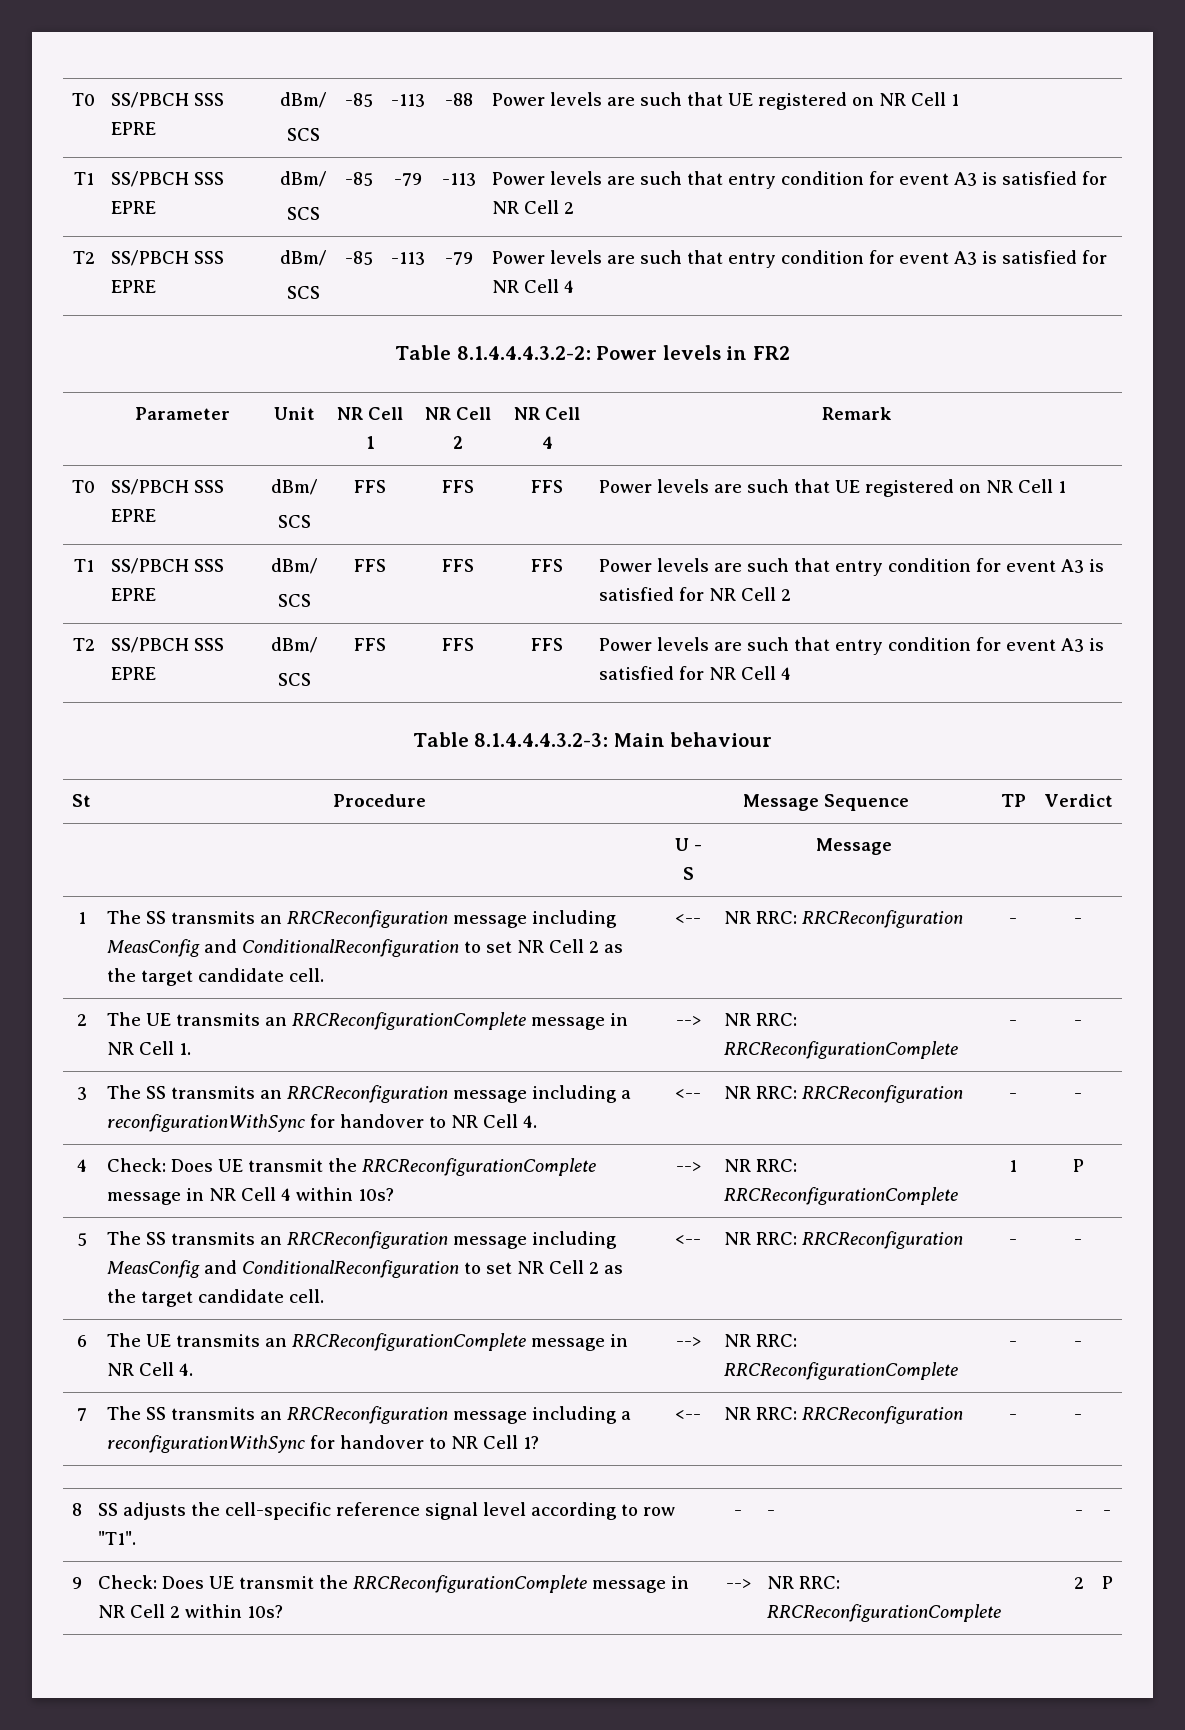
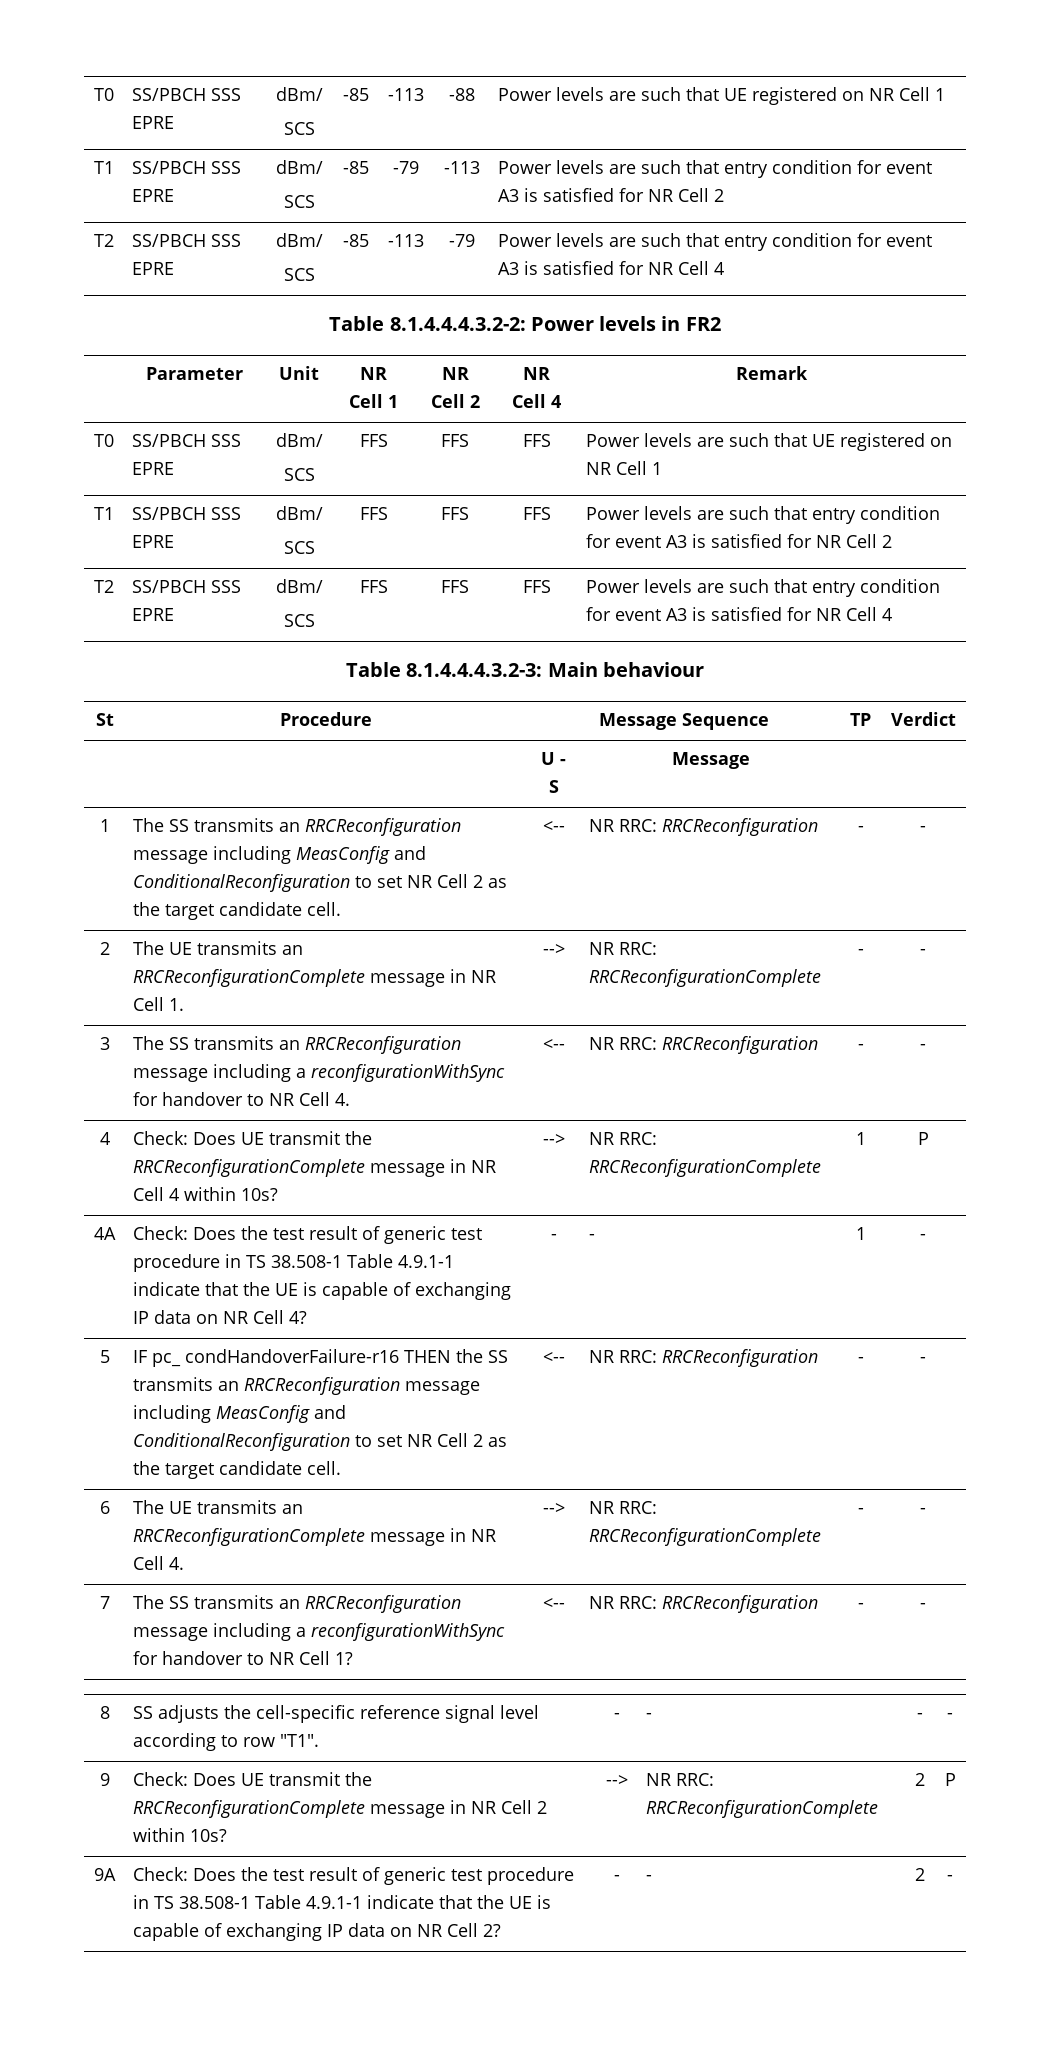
[76,1233,87,1246] [107,1231,142,1245] 5 | The -> [94,1227,116,1240] [133,1226,483,1244] [133,1254,455,1272] [133,1282,512,1300] [133,1310,308,1324] [550,1234,557,1240] [589,1234,596,1240] [855,1227,866,1240] [920,1234,926,1240] [99,1350,110,1363] [133,1349,484,1367] 4A | Check: Does the test result of generic test procedure in TS 38.508-1 Table 4.9.1-1 indicate that the UE is capable of exchanging IP data on NR Cell 4? | - | - | 1 | - // 5 | IF pc_ condHandoverFailure-r16 THEN the
(1113, 1582) none -> [94,1868,116,1881] [133,1867,575,1885] [133,1895,552,1909] [133,1923,502,1941] [614,1875,620,1881] [646,1875,653,1881] [915,1868,925,1881] [947,1875,953,1881] // 9A | Check: Does the test result of generic test procedure in TS 38.508-1 Table 4.9.1-1 indicate that the UE is capable of exchanging IP data on NR Cell 2? | - | - | 2 | -

